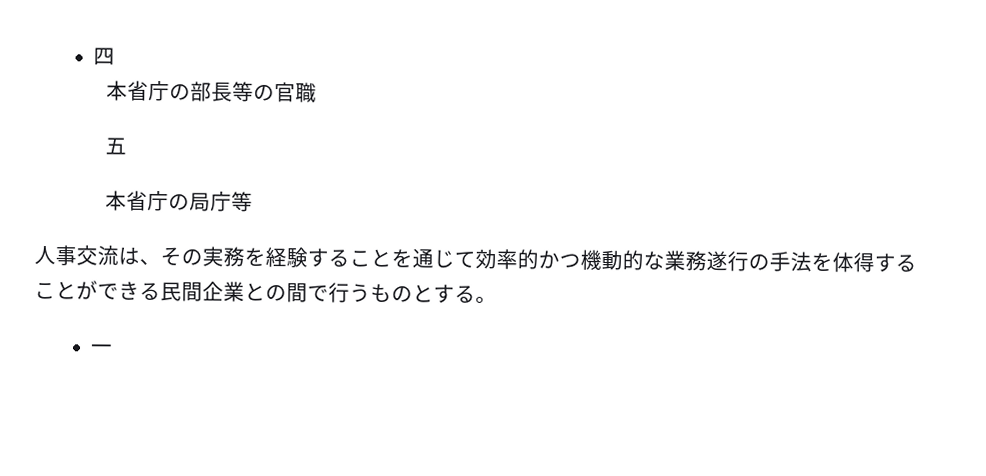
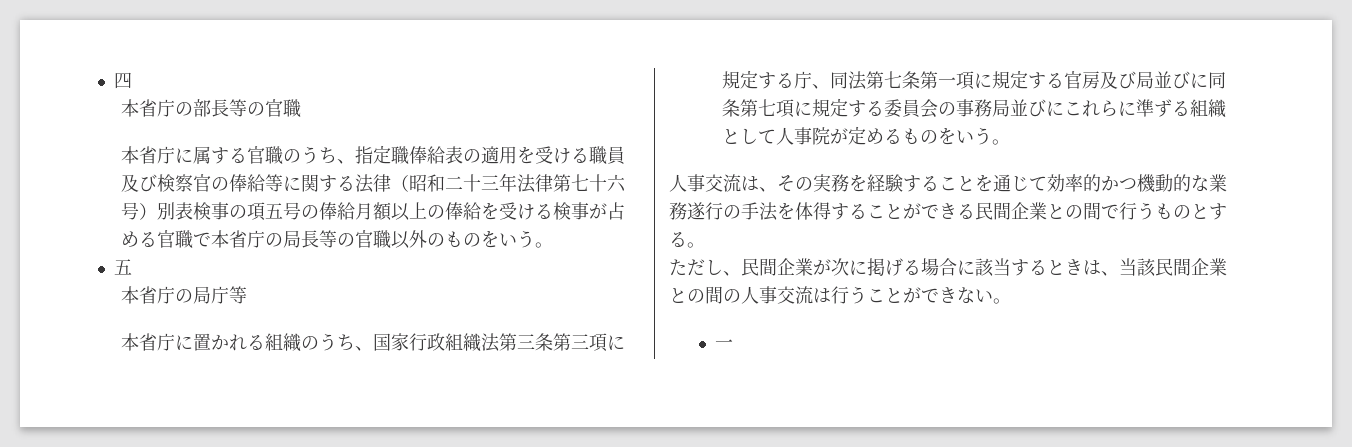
[104,137,127,155] [104,190,253,212] 五 // 本省庁の局庁等 -> [121,145,626,164] [121,173,627,193] [121,202,626,221] [121,230,554,249] [114,259,133,275] [121,286,248,304] [121,333,626,352] [722,70,1227,90] [722,98,1227,118] [722,126,1011,145] 本省庁に属する官職のうち、指定職俸給表の適用を受ける職員及び検察官の俸給等に関する法律（昭和二十三年法律第七十六号）別表検事の項五号の俸給月額以上の俸給を受ける検事が占める官職で本省庁の局長等の官職以外のものをいう。 // 五 // 本省庁の局庁等 // 本省庁に置かれる組織のうち、国家行政組織法第三条第三項に規定する庁、同法第七条第一項に規定する官房及び局並びに同条第七項に規定する委員会の事務局並びにこれらに準ずる組織として人事院が定めるものをいう。
(497, 300) none -> [669,258,1227,277] [669,286,1011,304] // ただし、民間企業が次に掲げる場合に該当するときは、当該民間企業との間の人事交流は行うことができない。

